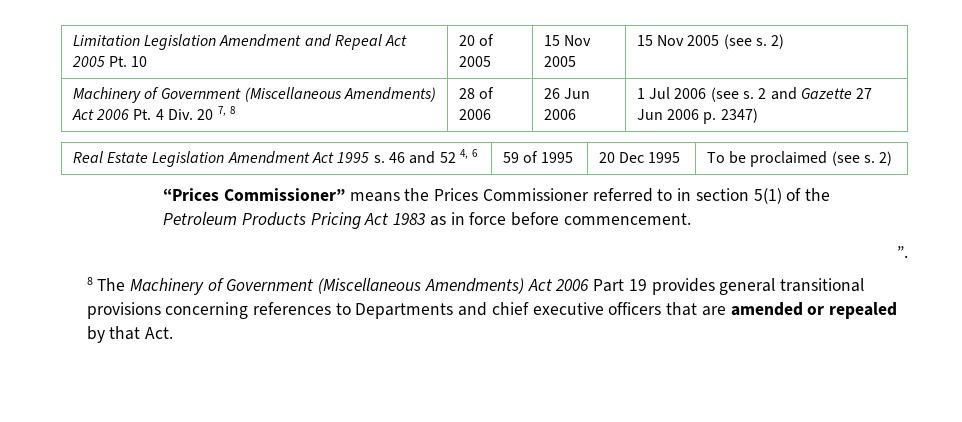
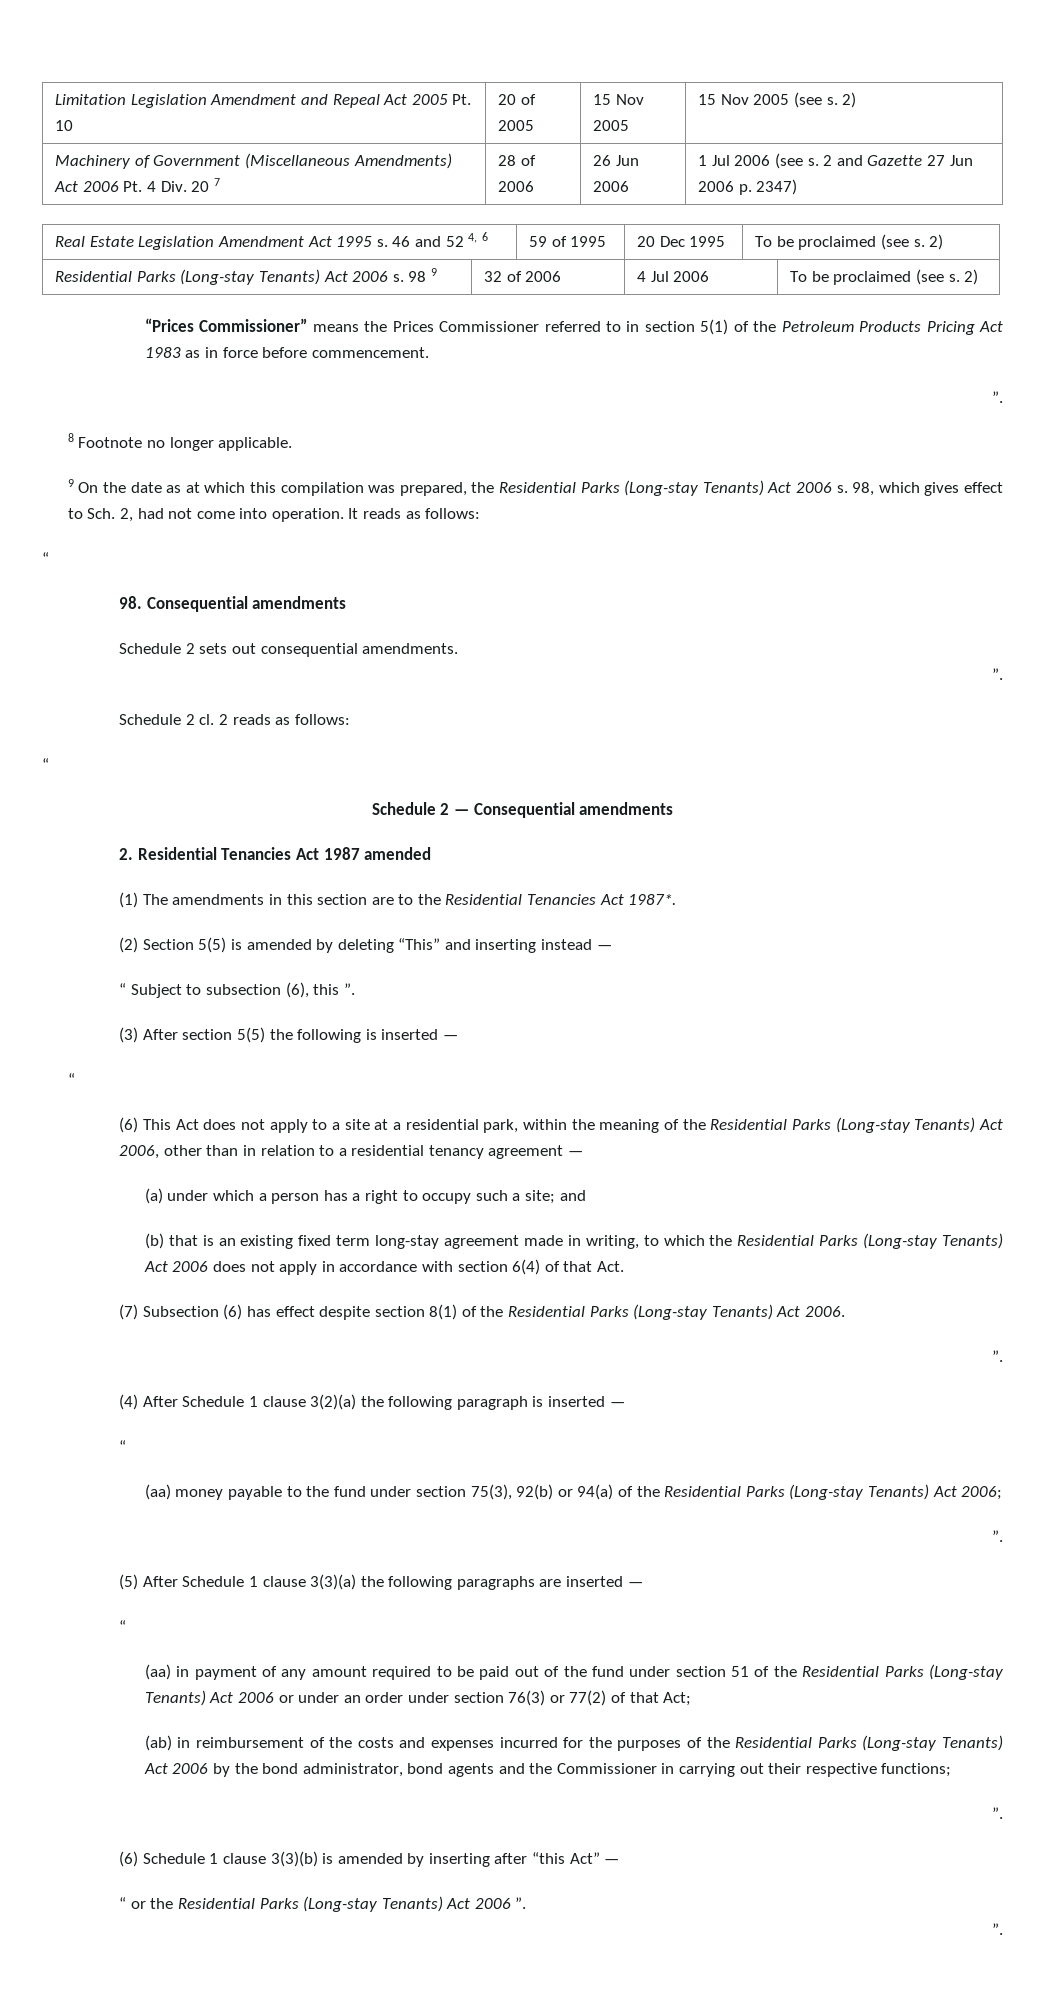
[217,106,237,116] 7, 8 -> [213,178,220,186] 7
(893, 158) none -> [55,268,437,285] [484,271,562,282] [637,271,710,282] [790,269,979,285] // Residential Parks (Long-stay Tenants) Act 2006 s. 98 9 | 32 of 2006 | 4 Jul 2006 | To be proclaimed (see s. 2)
[97,278,864,295] [86,302,897,319] [86,326,174,343] The Machinery of Government (Miscellaneous Amendments) Act 2006 Part 19 provides general transitional provisions concerning references to Departments and chief executive officers that are amended or repealed by that Act. -> [78,437,293,451] [67,479,1003,496] [67,508,481,522] [42,552,49,564] [119,596,347,612] [119,643,459,657] [992,668,1003,680] [119,714,350,725] [42,758,49,770] [371,802,674,818] [119,847,432,860] [119,892,677,908] [119,937,612,953] [119,982,355,998] [119,1027,458,1043] [67,1073,75,1085] [119,1117,1004,1133] [119,1145,584,1159] [144,1188,586,1204] [144,1233,1003,1249] [143,1259,624,1275] [119,1304,846,1320] [992,1350,1003,1362] [119,1394,625,1410] [119,1440,127,1452] [144,1484,1003,1500] [992,1530,1003,1542] [119,1574,643,1590] [119,1620,127,1632] [144,1664,1003,1680] [144,1690,692,1706] [144,1735,1004,1751] [143,1763,952,1777] [992,1807,1003,1819] [119,1851,620,1867] [119,1896,527,1912] [992,1923,1003,1935] Footnote no longer applicable. // 9 On the date as at which this compilation was prepared, the Residential Parks (Long-stay Tenants) Act 2006 s. 98, which gives effect to Sch. 2, had not come into operation. It reads as follows: // “ // 98. Consequential amendments // Schedule 2 sets out consequential amendments. // ”. // Schedule 2 cl. 2 reads as follows: // “ // Schedule 2 — Consequential amendments // 2. Residential Tenancies Act 1987 amended // (1) The amendments in this section are to the Residential Tenancies Act 1987*. // (2) Section 5(5) is amended by deleting “This” and inserting instead — // “ Subject to subsection (6), this ”. // (3) After section 5(5) the following is inserted — // “ // (6) This Act does not apply to a site at a residential park, within the meaning of the Residential Parks (Long-stay Tenants) Act 2006, other than in relation to a residential tenancy agreement — // (a) under which a person has a right to occupy such a site; and // (b) that is an existing fixed term long-stay agreement made in writing, to which the Residential Parks (Long-stay Tenants) Act 2006 does not apply in accordance with section 6(4) of that Act. // (7) Subsection (6) has effect despite section 8(1) of the Residential Parks (Long-stay Tenants) Act 2006. // ”. // (4) After Schedule 1 clause 3(2)(a) the following paragraph is inserted — // “ // (aa) money payable to the fund under section 75(3), 92(b) or 94(a) of the Residential Parks (Long-stay Tenants) Act 2006; // ”. // (5) After Schedule 1 clause 3(3)(a) the following paragraphs are inserted — // “ // (aa) in payment of any amount required to be paid out of the fund under section 51 of the Residential Parks (Long-stay Tenants) Act 2006 or under an order under section 76(3) or 77(2) of that Act; // (ab) in reimbursement of the costs and expenses incurred for the purposes of the Residential Parks (Long-stay Tenants) Act 2006 by the bond administrator, bond agents and the Commissioner in carrying out their respective functions; // ”. // (6) Schedule 1 clause 3(3)(b) is amended by inserting after “this Act” — // “ or the Residential Parks (Long-stay Tenants) Act 2006 ”. // ”.

